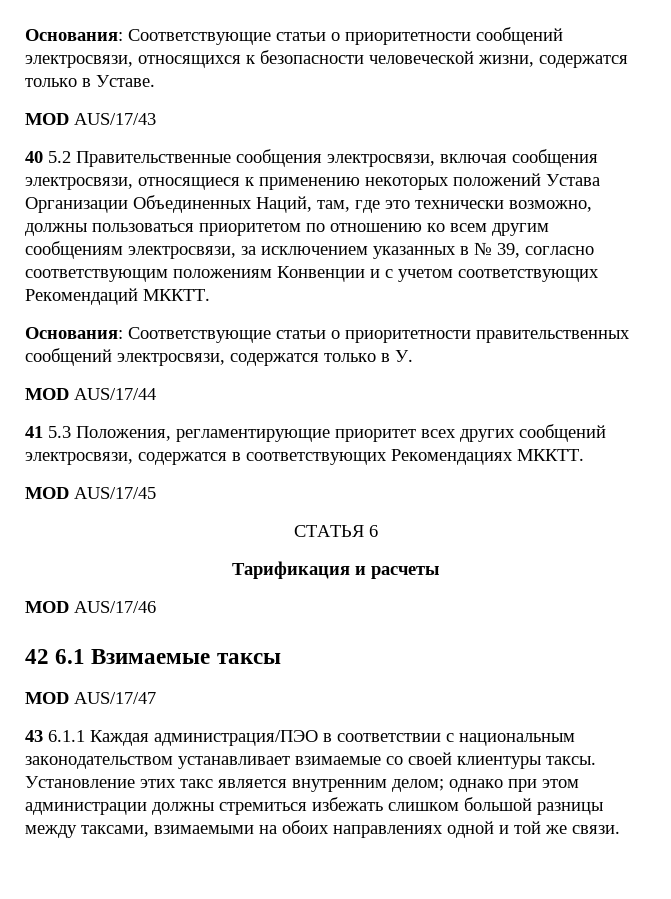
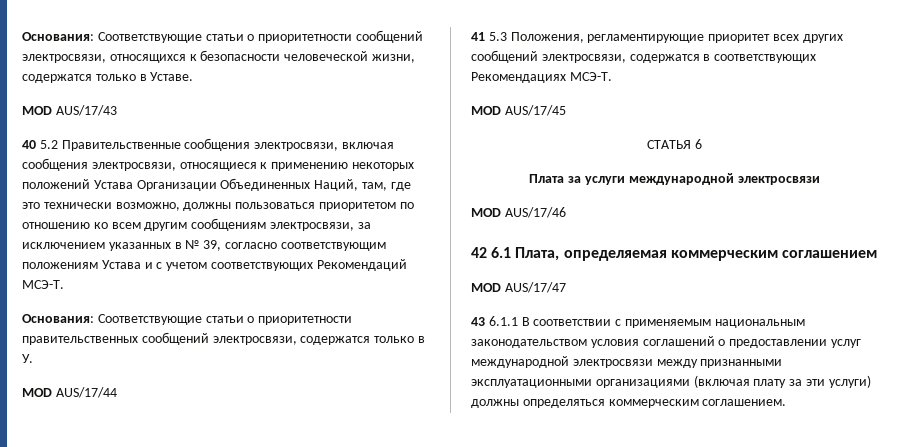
[277,266,365,282] Конвенции -> [101,260,141,269] Устава
[143,289,210,301] МККТТ. -> [22,280,64,289] МСЭ-Т.
[517,449,584,461] МККТТ. -> [569,72,612,81] МСЭ-Т.
[232,561,439,579] Тарификация и расчеты -> [529,173,820,185] Плата за услуги международной электросвязи
[91,649,281,664] Взимаемые таксы -> [515,247,877,261] Плата, определяемая коммерческим соглашением
[90,730,332,746] Каждая администрация/ПЭО в -> [521,317,530,326] В
(454, 737) none -> [624,319,711,328] применяемым
[178,752,596,769] [25,776,579,792] [25,797,603,815] [25,820,620,838] устанавливает взимаемые со своей клиентуры таксы. Установление этих такс является внутренним делом; однако при этом администрации должны стремиться избежать слишком большой разницы между таксами, взимаемыми на обоих направлениях одной и той же связи. -> [590,336,861,348] [471,356,783,368] [471,375,871,388] [471,399,787,408] условия соглашений о предоставлении услуг международной электросвязи между признанными эксплуатационными организациями (включая плату за эти услуги) должны определяться коммерческим соглашением.

